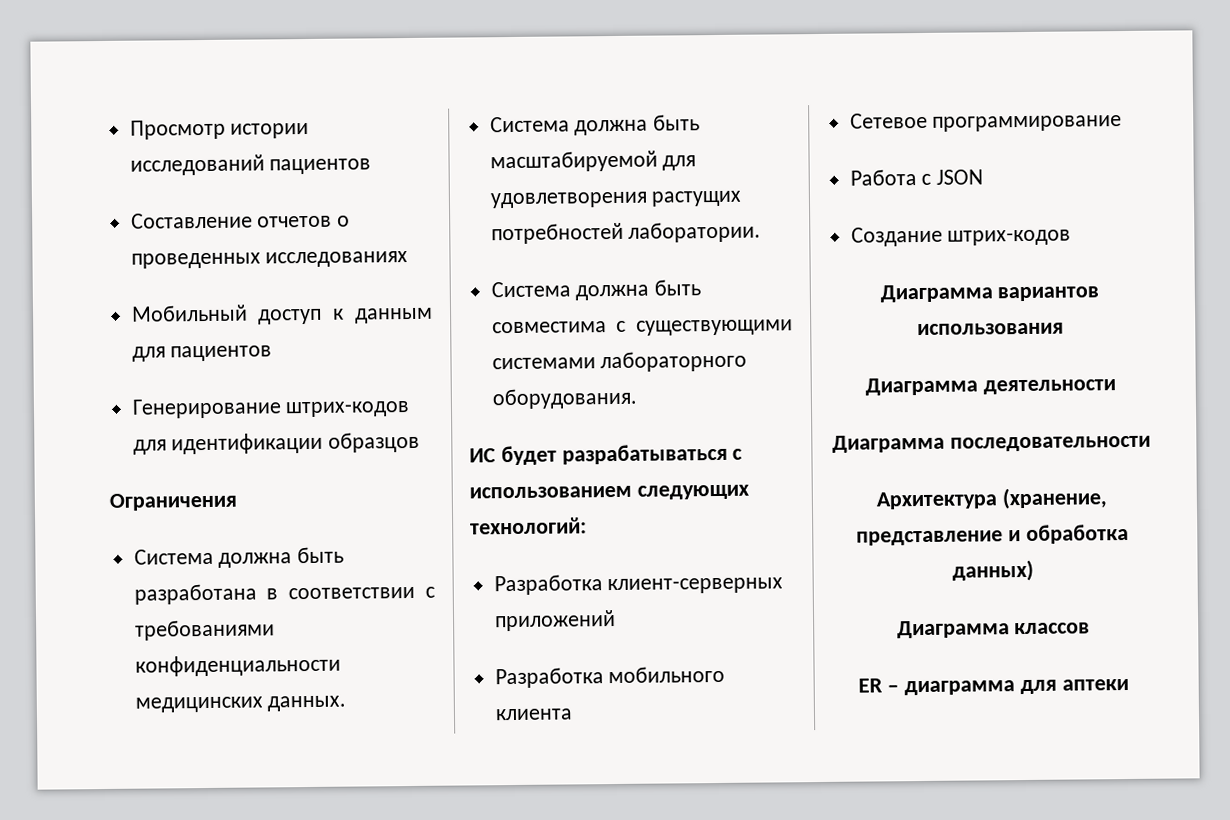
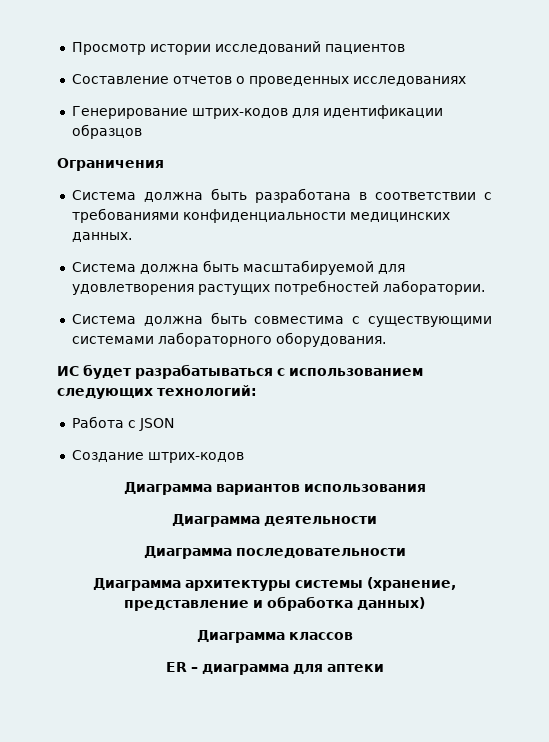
[130,304,433,325] [131,345,273,362] // Мобильный доступ к данным для пациентов -> (466, 81) none
[493,574,784,596] [493,610,616,632] [494,665,726,689] [494,708,573,721] [849,112,1123,132] // Разработка клиент-серверных приложений // Разработка мобильного клиента // Сетевое программирование -> (257, 390) none
[876,491,998,510] Архитектура -> [93,578,363,591] Диаграмма архитектуры системы

